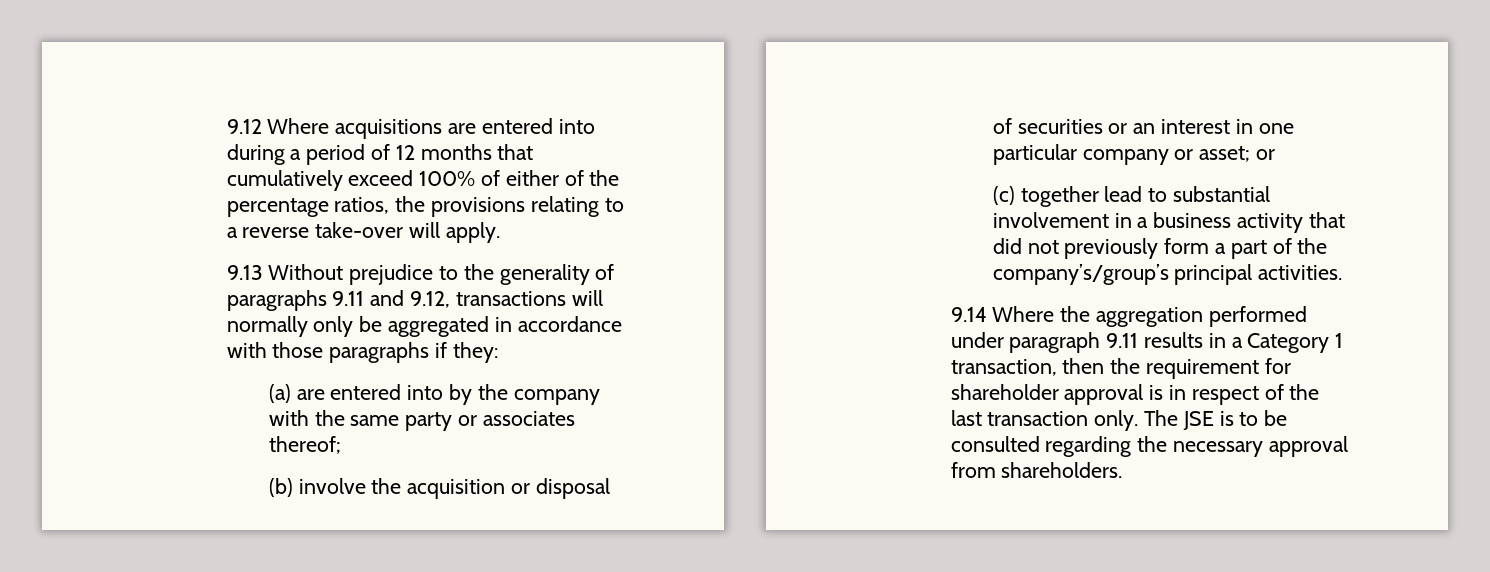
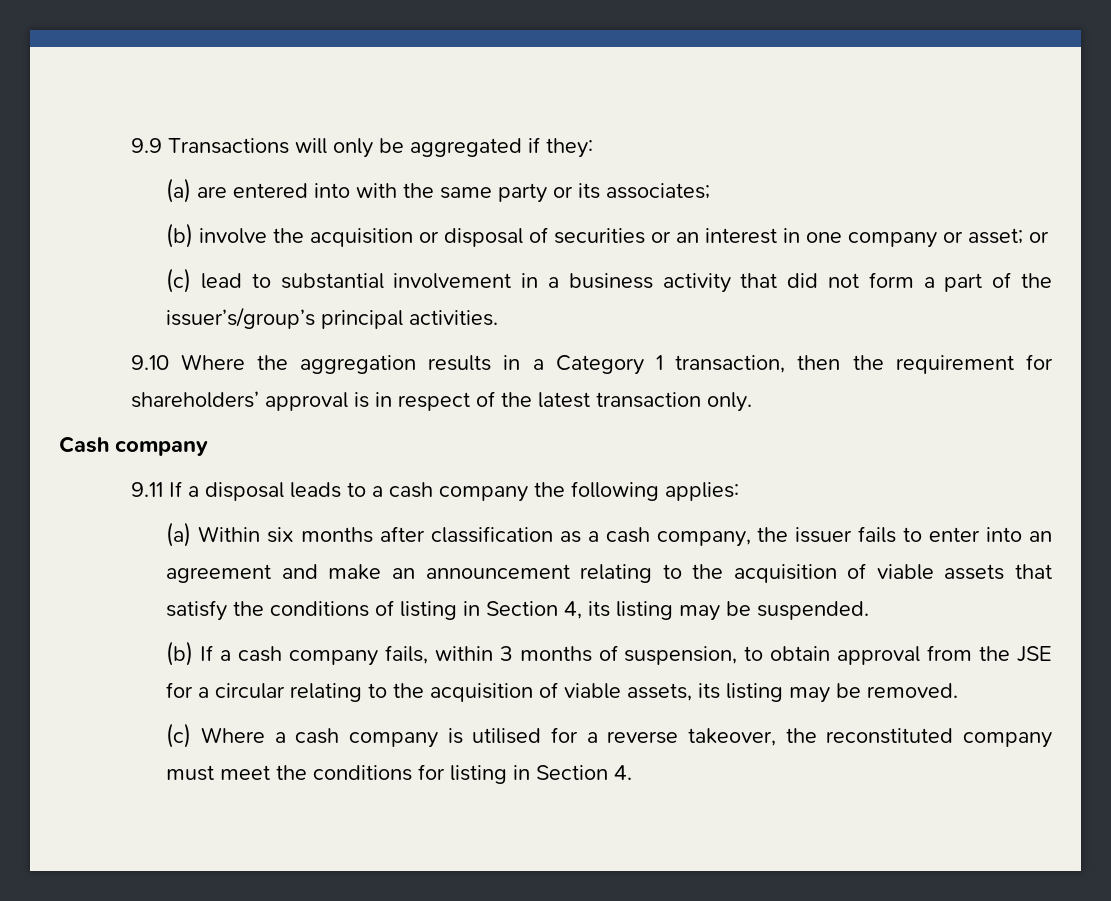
[226,118,595,139] [226,144,534,165] [226,170,620,191] [226,196,624,217] [226,222,500,243] [226,264,615,285] [226,290,603,311] [226,316,622,337] [226,342,430,363] 9.12 Where acquisitions are entered into during a period of 12 months that cumulatively exceed 100% of either of the percentage ratios, the provisions relating to a reverse take-over will apply. // 9.13 Without prejudice to the generality of paragraphs 9.11 and 9.12, transactions will normally only be aggregated in accordance with those paragraphs -> [130,138,522,158] 9.9 Transactions will only be aggregated
[448,384,600,405] by the company -> (351, 190) none
[482,411,575,426] [268,436,341,454] associates thereof; -> [578,183,711,199] its associates;
[992,144,1077,165] particular -> (843, 237) none
[1020,186,1099,207] together -> (192, 280) none
[1064,238,1159,259] previously -> (860, 280) none
[992,264,1169,285] company’s/group’s -> [166,307,316,329] issuer’s/group’s
[950,307,987,322] 9.14 -> [130,355,169,370] 9.10
[1208,306,1307,327] [950,332,1139,353] performed under paragraph 9.11 -> (417, 364) none
[950,384,1059,400] shareholder -> [130,391,259,408] shareholders’
[950,410,982,426] last -> [537,392,590,408] latest
[1143,410,1288,430] [950,436,1348,457] [950,462,1123,478] The JSE is to be consulted regarding the necessary approval from shareholders. -> [59,436,208,456] [130,481,739,502] [166,522,1052,547] [166,563,1052,583] [166,600,870,621] [166,641,1052,666] [166,682,959,703] [166,723,1053,748] [166,764,633,784] // Cash company // 9.11 If a disposal leads to a cash company the following applies: // (a) Within six months after classification as a cash company, the issuer fails to enter into an agreement and make an announcement relating to the acquisition of viable assets that satisfy the conditions of listing in Section 4, its listing may be suspended. // (b) If a cash company fails, within 3 months of suspension, to obtain approval from the JSE for a circular relating to the acquisition of viable assets, its listing may be removed. // (c) Where a cash company is utilised for a reverse takeover, the reconstituted company must meet the conditions for listing in Section 4.

